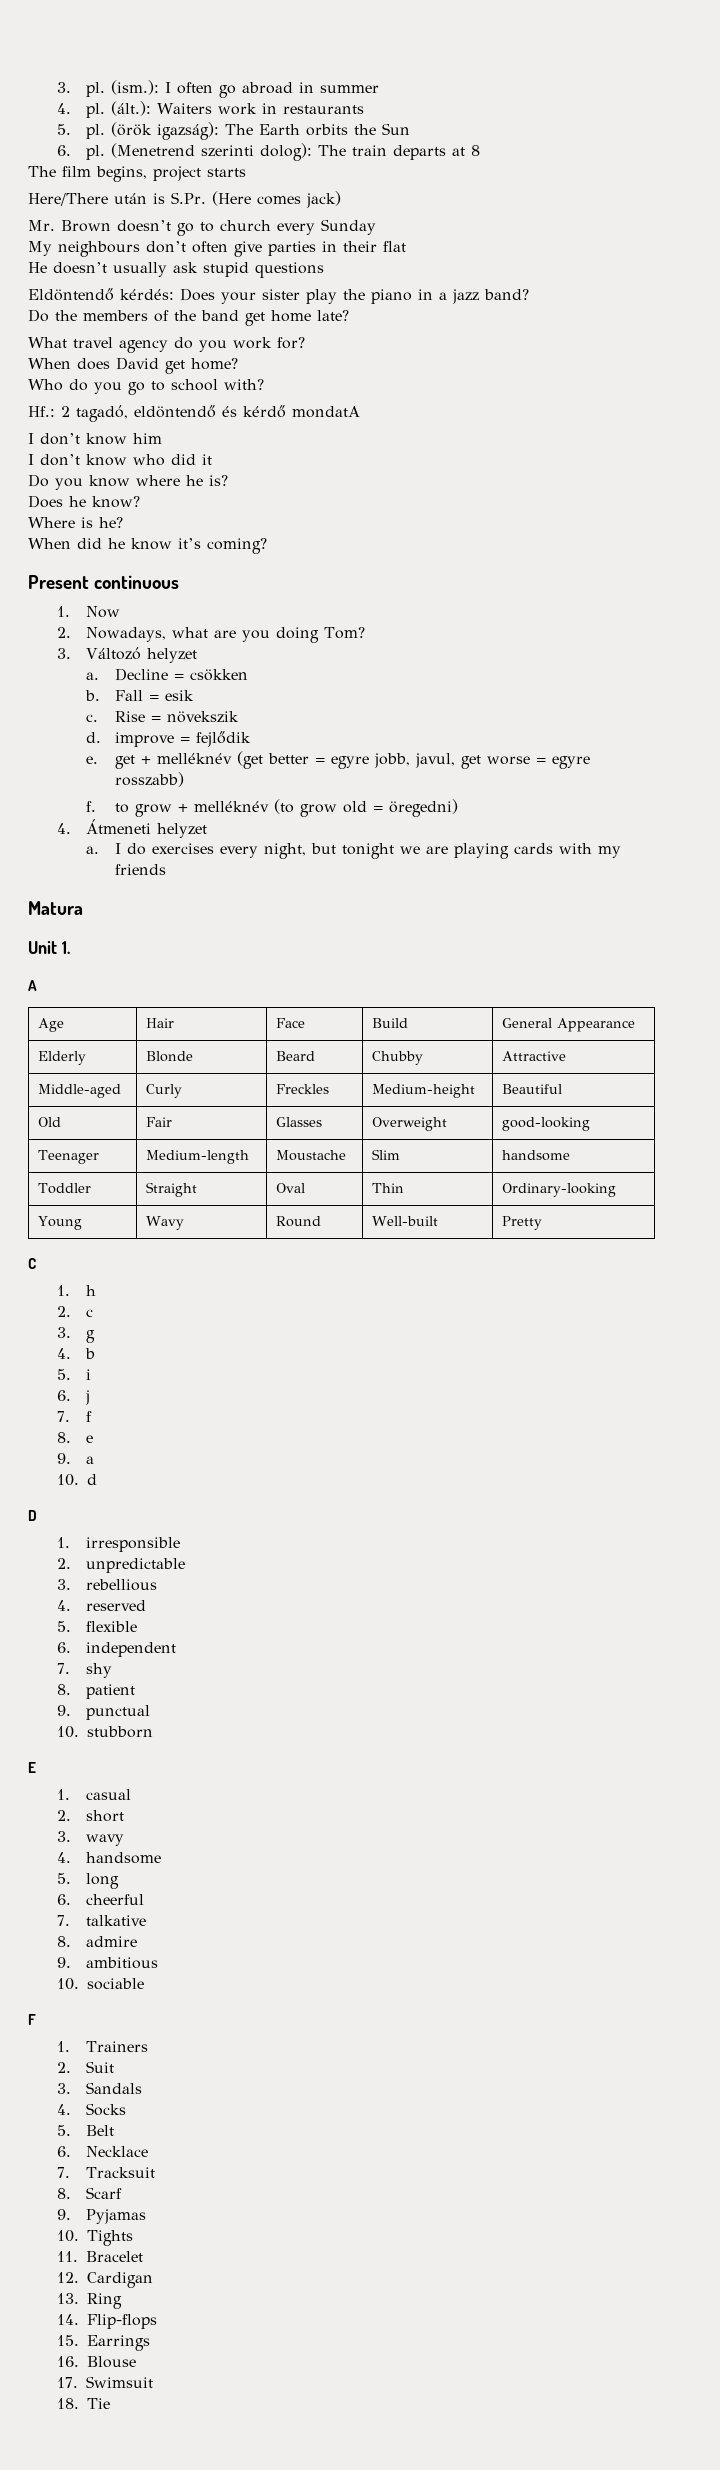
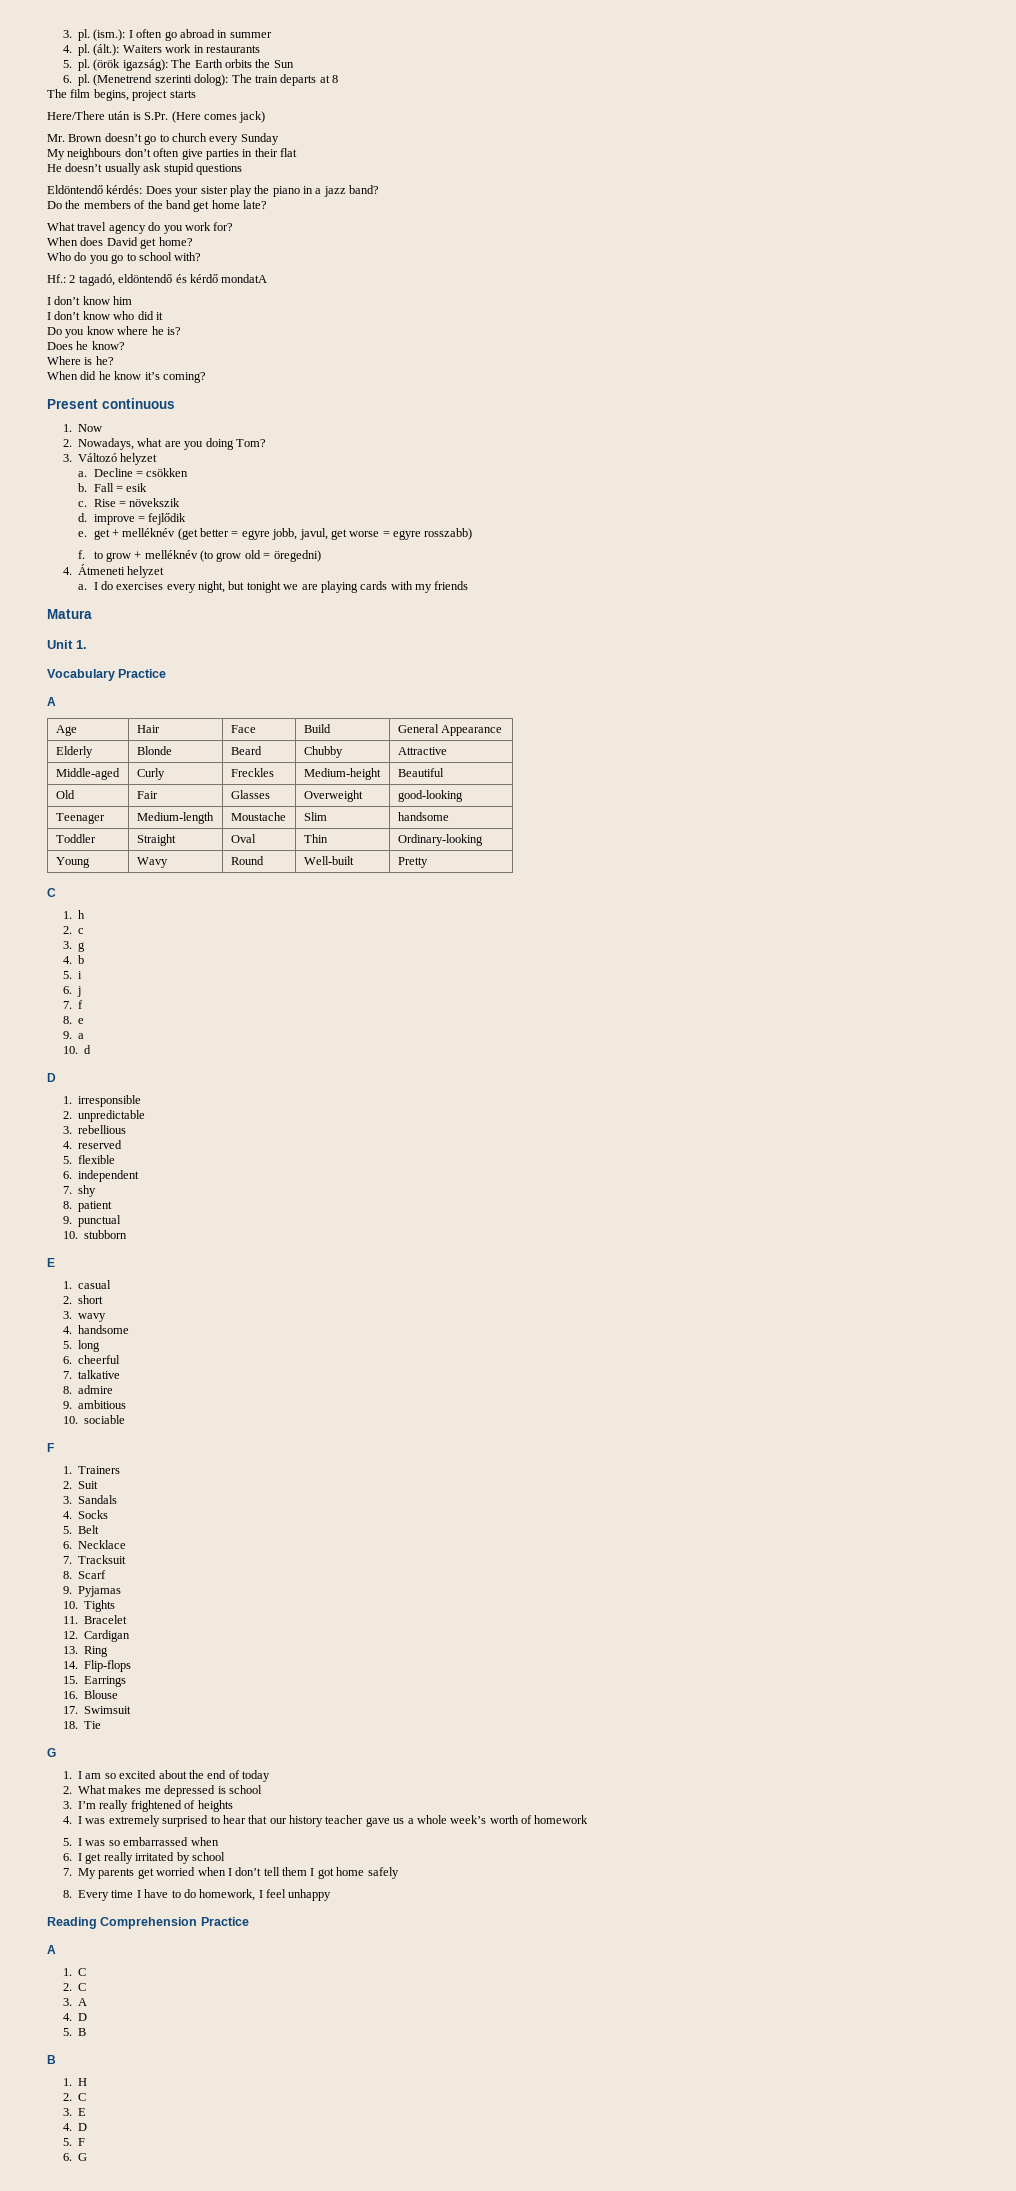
(70, 947) none -> [47,669,167,681] // Vocabulary Practice
(110, 2403) none -> [47,1748,56,1757] [62,1770,271,1782] [62,1785,262,1797] [62,1800,233,1812] [62,1815,589,1827] [62,1837,219,1846] [62,1852,225,1864] [62,1867,399,1879] [62,1889,332,1901] [47,1917,249,1929] [47,1945,56,1954] [62,1968,87,1976] [62,1983,87,1991] [62,1998,88,2006] [62,2013,88,2021] [62,2028,87,2036] [47,2055,56,2064] [62,2078,88,2086] [62,2093,87,2101] [62,2108,87,2116] [62,2123,88,2131] [62,2138,86,2146] [62,2153,88,2161] // G // 1. I am so excited about the end of today // 2. What makes me depressed is school // 3. I’m really frightened of heights // 4. I was extremely surprised to hear that our history teacher gave us a whole week’s worth of homework // 5. I was so embarrassed when // 6. I get really irritated by school // 7. My parents get worried when I don’t tell them I got home safely // 8. Every time I have to do homework, I feel unhappy // Reading Comprehension Practice // A // 1. C // 2. C // 3. A // 4. D // 5. B // B // 1. H // 2. C // 3. E // 4. D // 5. F // 6. G

